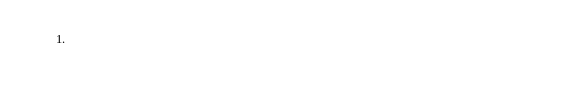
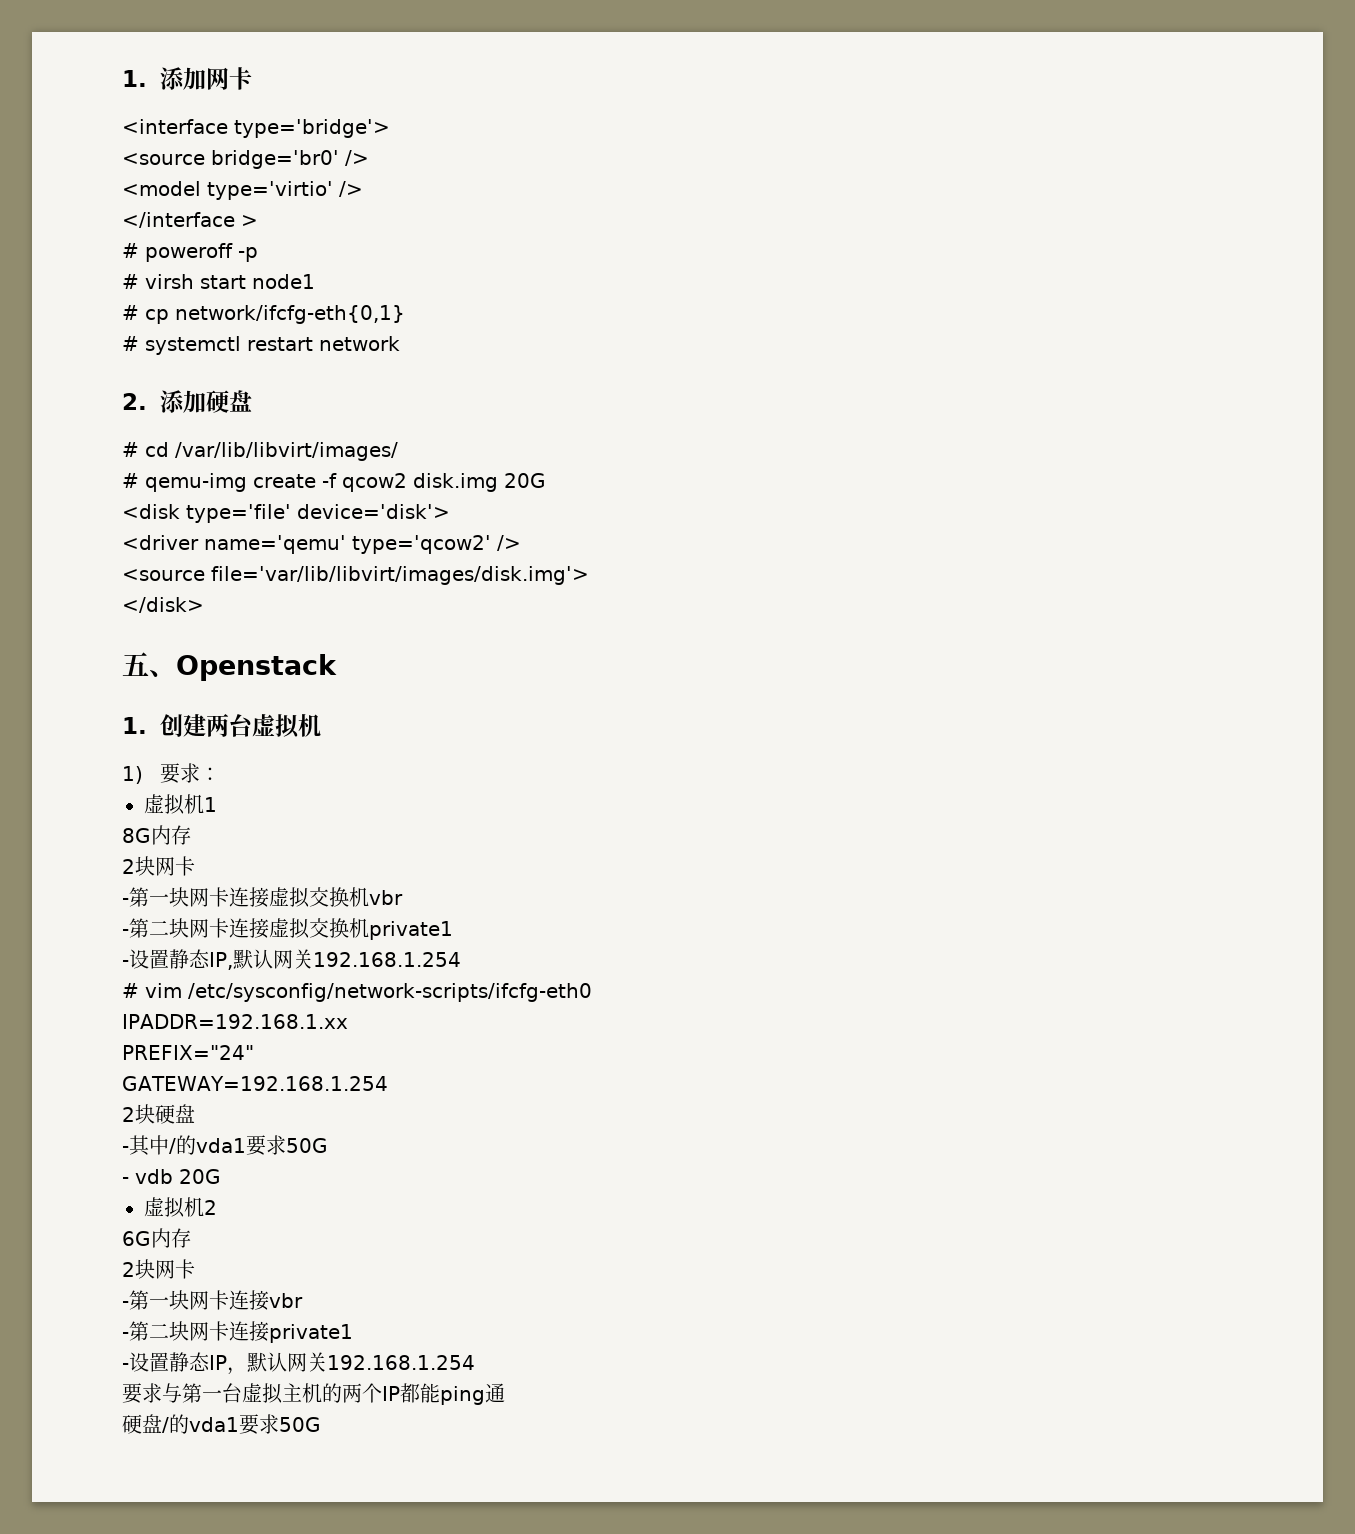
[56,35,65,43] 1. -> [122,67,252,90] [122,119,390,138] [122,150,369,169] [122,181,363,200] [122,212,258,228] [122,243,258,262] [122,274,315,289] [122,305,405,324] [122,336,400,355] [122,390,252,413] [122,442,398,461] [122,473,546,492] [122,504,450,523] [122,535,521,554] [122,566,589,585] [122,597,204,613] [122,652,337,681] [122,714,321,738] [122,763,220,784] [144,794,217,815] [122,825,191,845] [122,856,195,876] [122,887,403,908] [122,918,453,940] [122,949,461,970] [122,983,592,1002] [122,1014,348,1029] [122,1045,254,1060] [122,1076,388,1091] [122,1104,195,1124] [122,1135,328,1156] [122,1169,221,1184] [144,1197,217,1218] [122,1228,191,1248] [122,1259,195,1279] [122,1290,303,1311] [122,1321,353,1343] [122,1352,475,1375] [122,1383,505,1405] [122,1414,321,1435] 1.添加网卡 // <interface type='bridge'> // <source bridge='br0' /> // <model type='virtio' /> // </interface > // # poweroff -p // # virsh start node1 // # cp network/ifcfg-eth{0,1} // # systemctl restart network // 2.添加硬盘 // # cd /var/lib/libvirt/images/ // # qemu-img create -f qcow2 disk.img 20G // <disk type='file' device='disk'> // <driver name='qemu' type='qcow2' /> // <source file='var/lib/libvirt/images/disk.img'> // </disk> // 五、Openstack // 1.创建两台虚拟机 // 1)要求： // 虚拟机1 // 8G内存 // 2块网卡 // -第一块网卡连接虚拟交换机vbr // -第二块网卡连接虚拟交换机private1 // -设置静态IP,默认网关192.168.1.254 // # vim /etc/sysconfig/network-scripts/ifcfg-eth0 // IPADDR=192.168.1.xx // PREFIX="24" // GATEWAY=192.168.1.254 // 2块硬盘 // -其中/的vda1要求50G // - vdb 20G // 虚拟机2 // 6G内存 // 2块网卡 // -第一块网卡连接vbr // -第二块网卡连接private1 // -设置静态IP，默认网关192.168.1.254 // 要求与第一台虚拟主机的两个IP都能ping通 // 硬盘/的vda1要求50G

